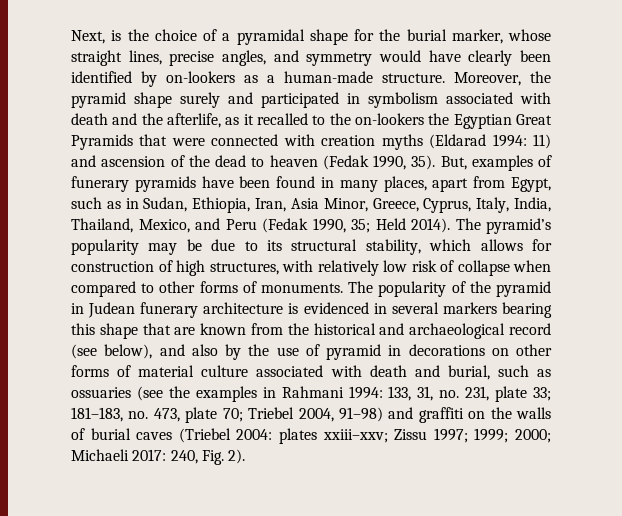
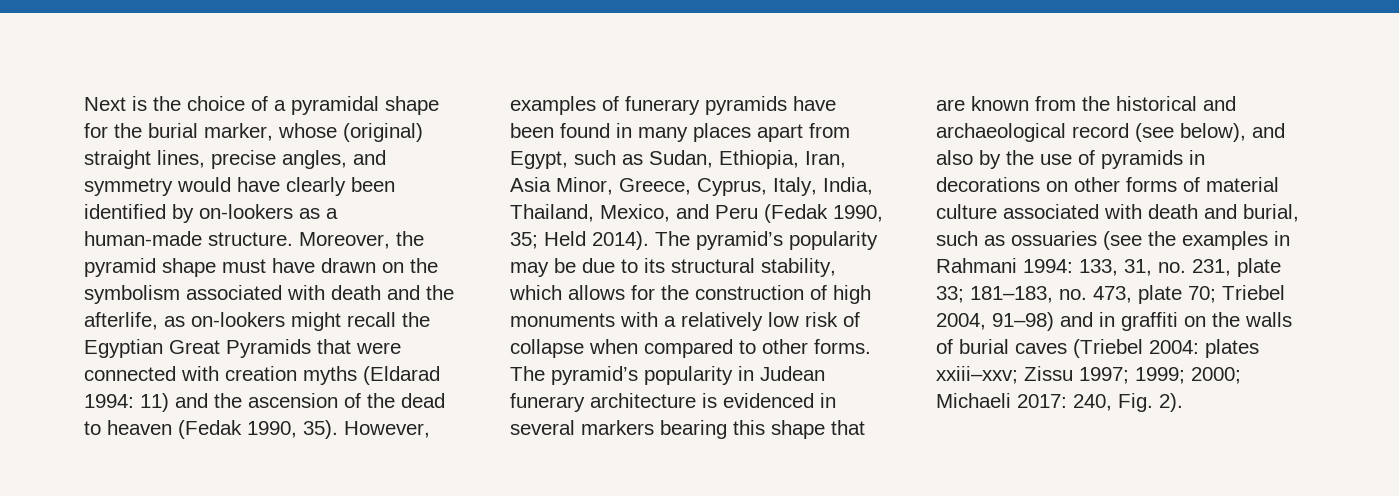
[71,30,105,44] Next, -> [84,97,126,111] Next
(551, 35) none -> [343,123,423,142] (original)
[180,92,360,108] surely and participated in -> [222,258,438,273] must have drawn on the
[243,113,425,125] it recalled to the on-lookers -> [191,312,396,331] on-lookers might recall
(96, 161) none -> [214,393,242,408] the
[440,156,467,170] But, -> [344,421,430,438] However,
[383,176,427,192] places, -> [693,123,751,142] places
[125,198,139,209] in -> (643, 159) none
(552, 245) none -> [661,285,689,300] the
[209,260,313,275] structures, with -> [510,312,676,327] monuments with a
[199,281,551,297] forms of monuments. The popularity of the pyramid -> [814,339,871,354] [510,366,733,385] forms. The pyramid’s popularity
[326,344,381,360] pyramid -> [1101,150,1183,169] pyramids
(414, 413) none -> [1099,312,1115,327] in

